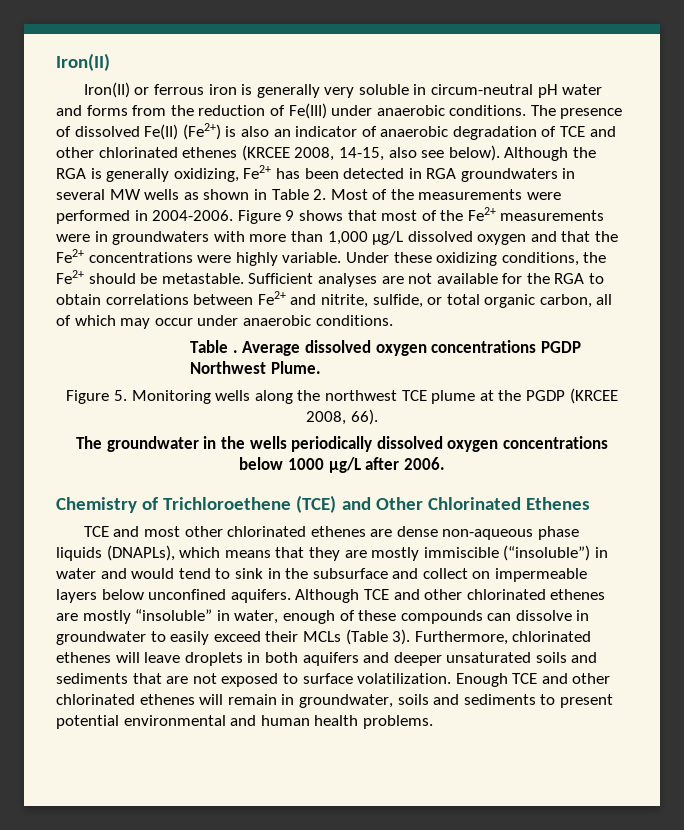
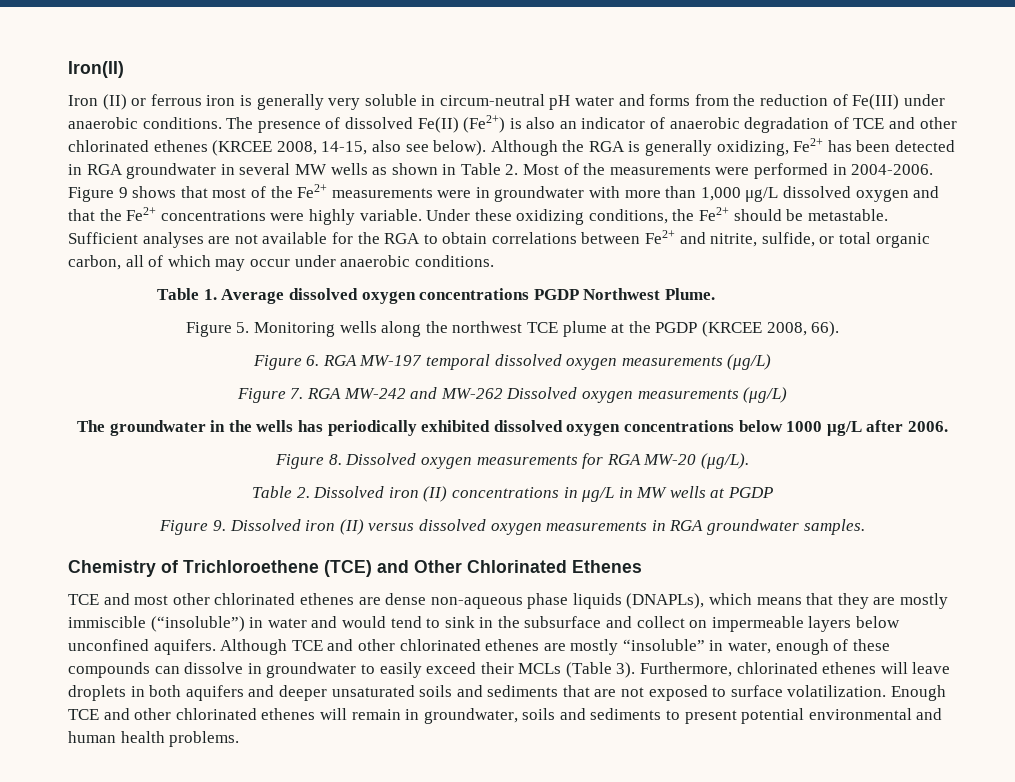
[83,82,130,98] Iron(II) -> [68,94,127,110] Iron (II)
[460,168,558,182] groundwaters -> [126,163,217,179] groundwater
[112,231,210,245] groundwaters -> [494,186,585,202] groundwater
[232,350,238,353] . -> [203,289,217,300] 1.
(378, 417) none -> [252,354,772,370] [236,387,788,403] // Figure 6. RGA MW-197 temporal dissolved oxygen measurements (μg/L) // Figure 7. RGA MW-242 and MW-262 Dissolved oxygen measurements (μg/L)
[291,436,373,452] periodically -> [298,420,491,436] has periodically exhibited
(445, 463) none -> [275,453,749,469] [251,486,774,502] [159,519,865,535] // Figure 8. Dissolved oxygen measurements for RGA MW-20 (μg/L). // Table 2. Dissolved iron (II) concentrations in μg/L in MW wells at PGDP // Figure 9. Dissolved iron (II) versus dissolved oxygen measurements in RGA groundwater samples.

